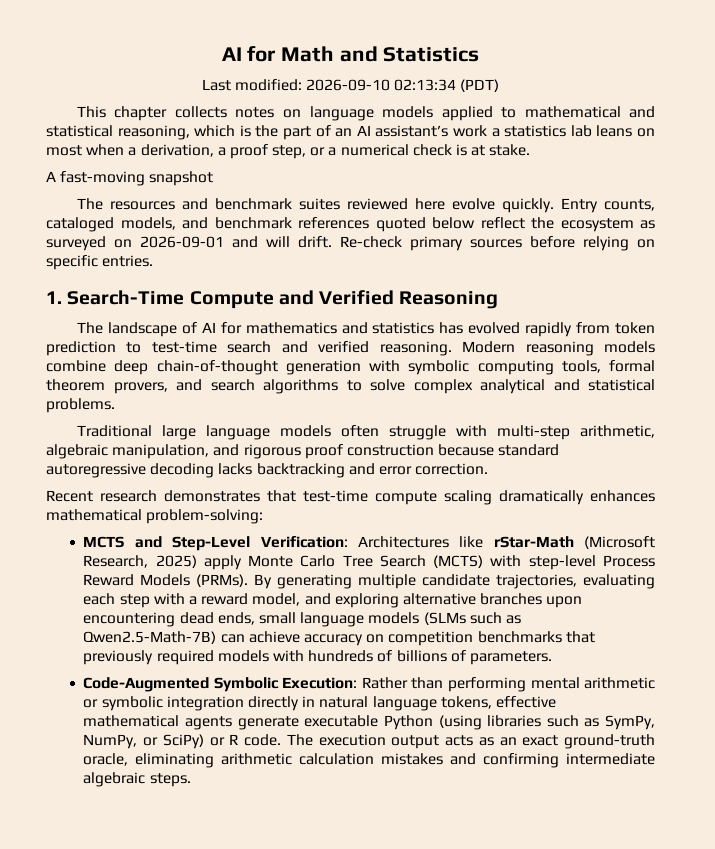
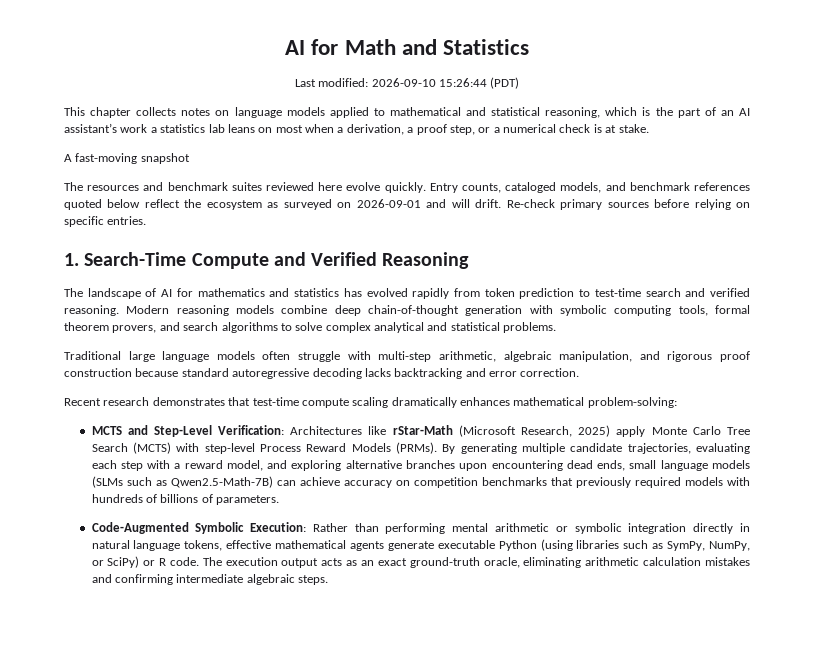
[394,79,457,91] 02:13:34 -> [438,78,487,87] 15:26:44

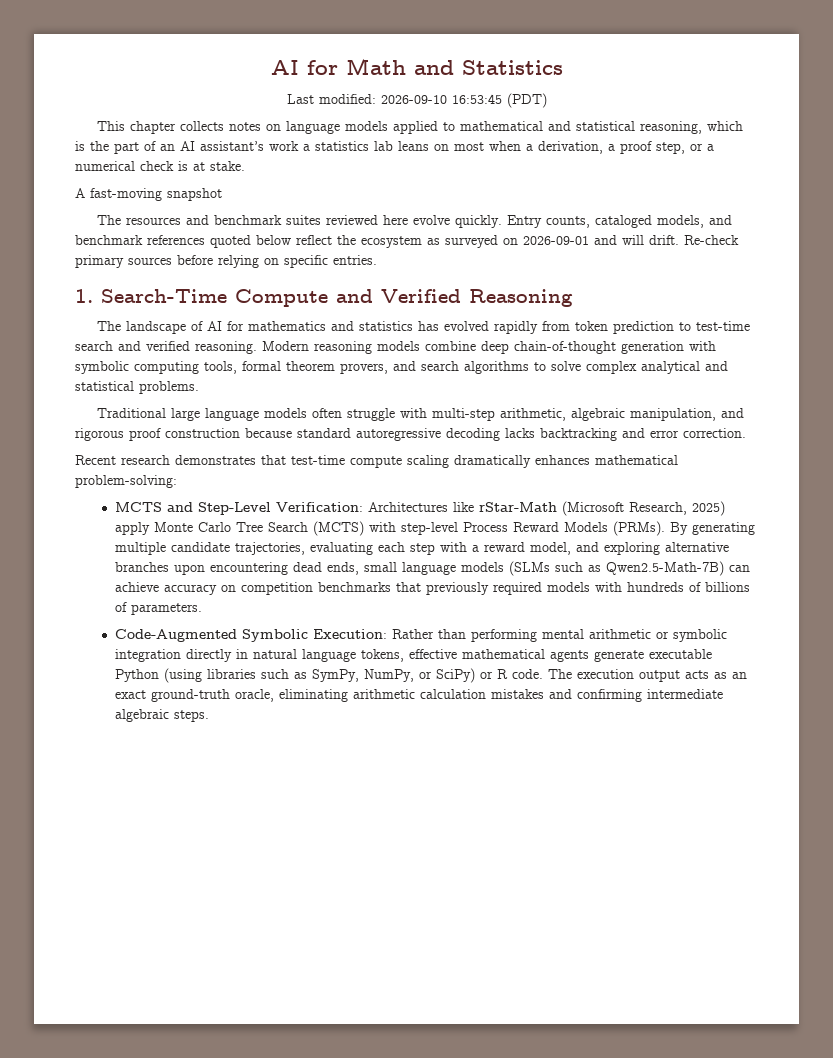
[438,78,487,87] 15:26:44 -> [451,94,502,104] 16:53:45

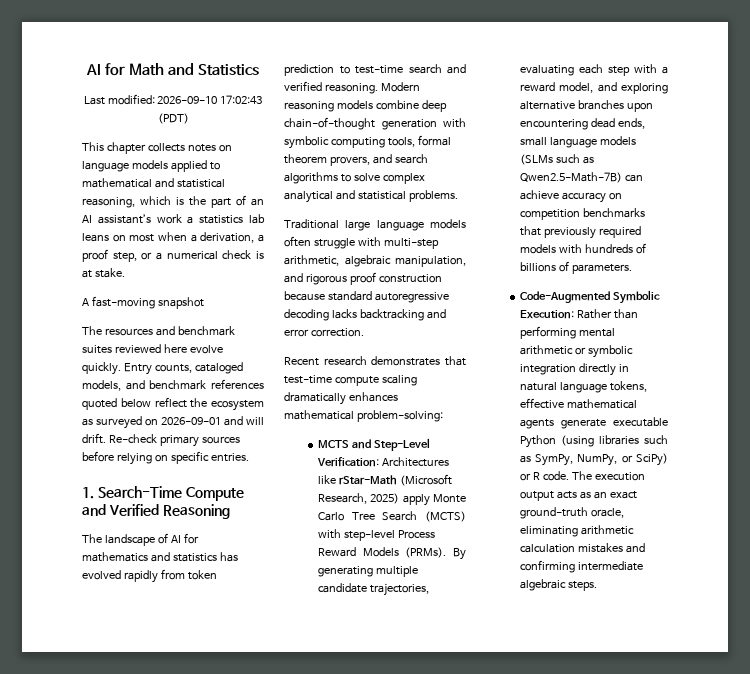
[451,94,502,104] 16:53:45 -> [220,95,263,104] 17:02:43

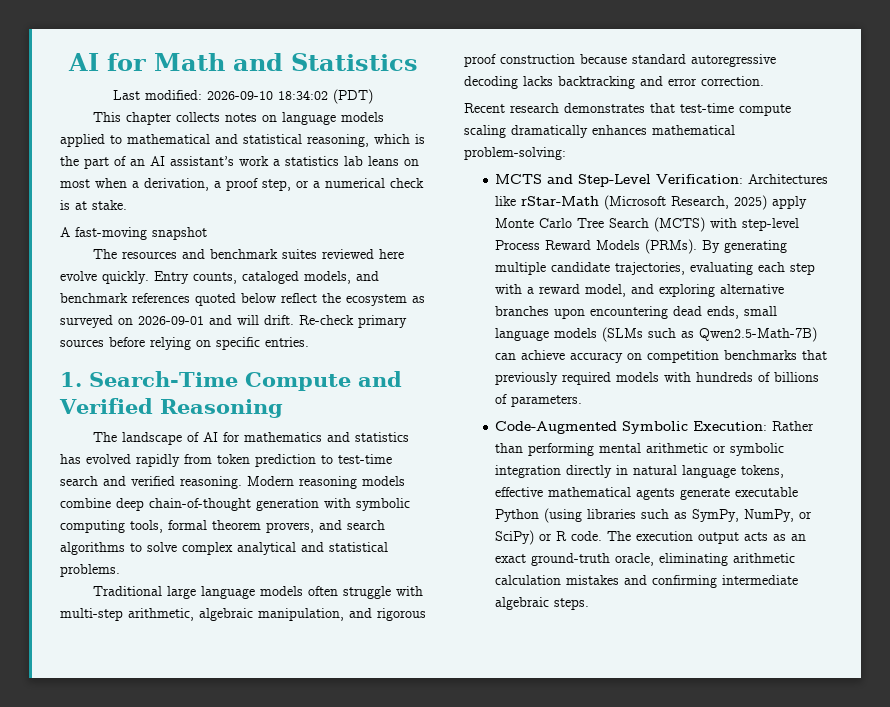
[220,95,263,104] 17:02:43 -> [278,90,328,100] 18:34:02

